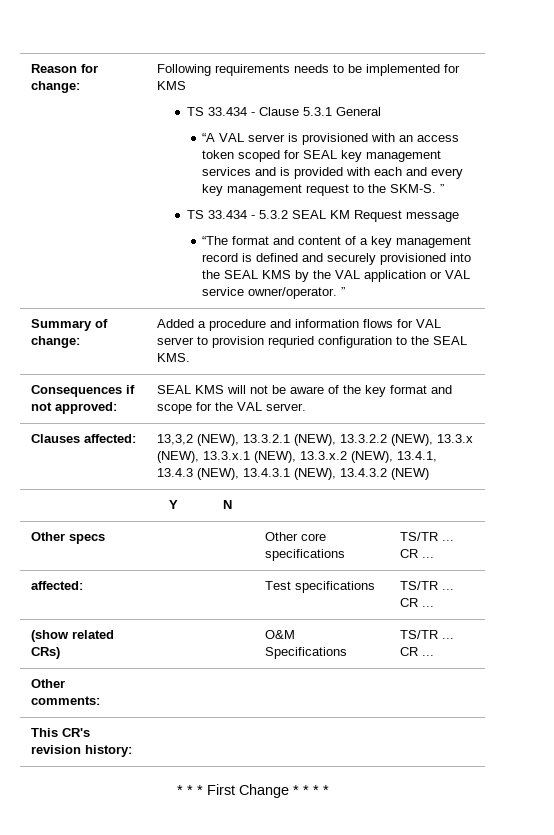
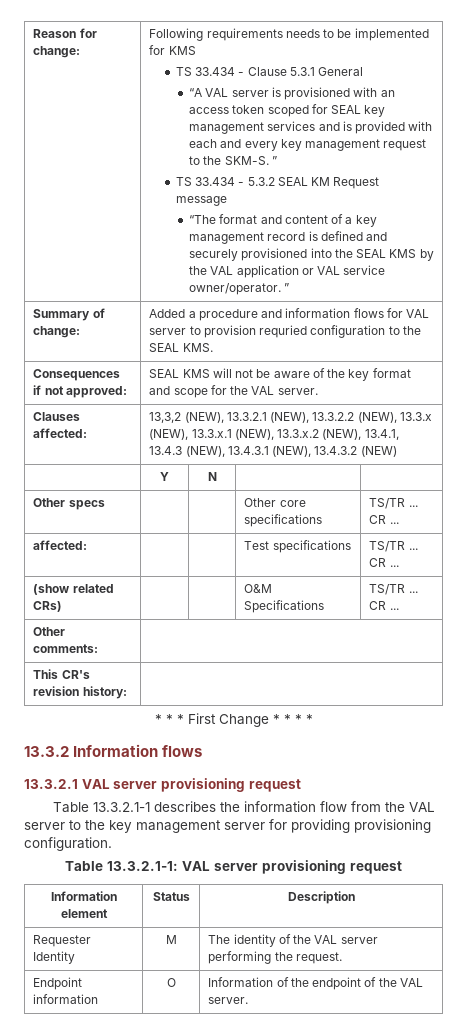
(329, 790) none -> [24,744,203,757] [24,778,301,792] [53,801,436,813] [24,819,431,833] [24,837,112,851] [65,860,402,874] [50,891,117,901] [60,909,108,918] [152,892,190,901] [287,891,355,904] [33,935,92,947] [33,951,76,964] [165,935,177,944] [208,934,378,947] [208,951,342,964] [33,977,83,990] [33,994,99,1004] [166,978,176,987] [208,977,423,990] [208,997,249,1004] // 13.3.2 Information flows // 13.3.2.1 VAL server provisioning request // Table 13.3.2.1-1 describes the information flow from the VAL server to the key management server for providing provisioning configuration. // Table 13.3.2.1-1: VAL server provisioning request // Information element | Status | Description // Requester Identity | M | The identity of the VAL server performing the request. // Endpoint information | O | Information of the endpoint of the VAL server.

